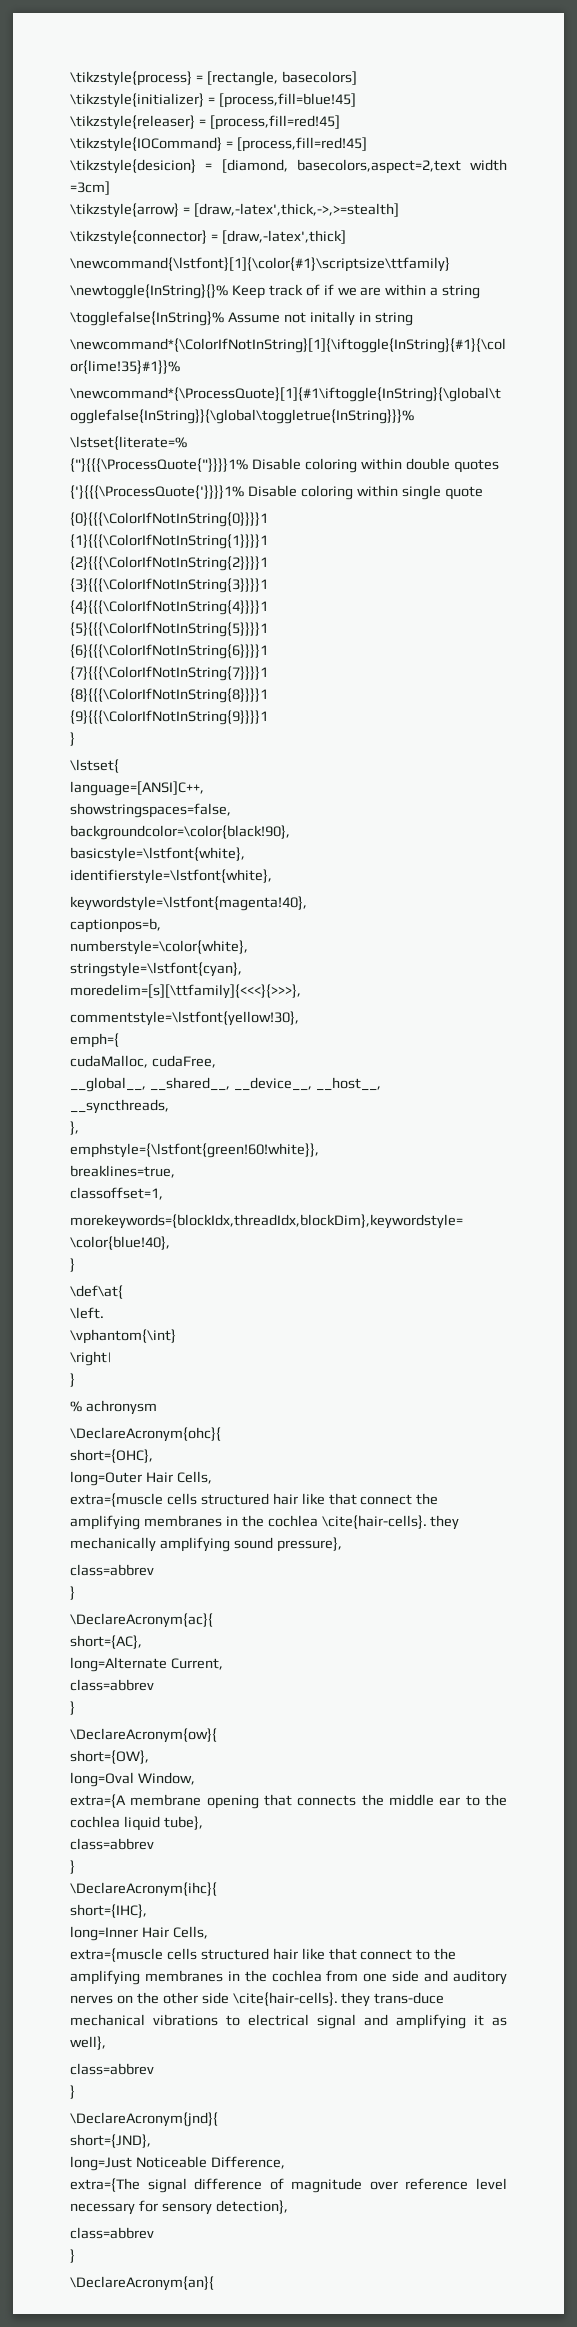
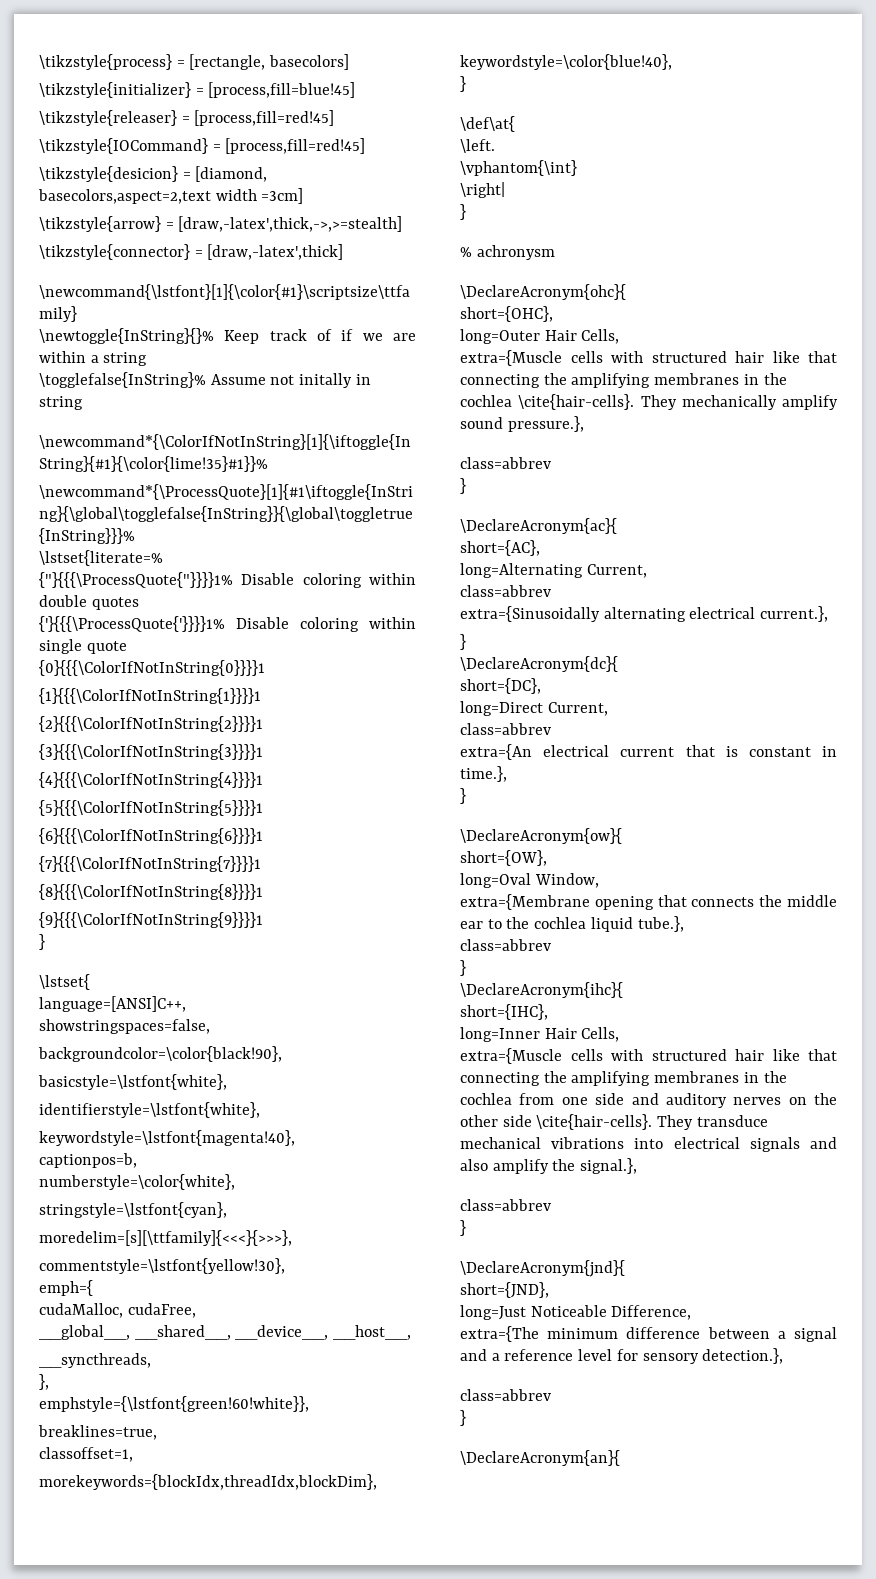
[70,1493,413,1507] extra={muscle cells structured hair like that connect -> [460,350,837,366] [460,374,540,388] extra={Muscle cells with structured hair like that connecting
[430,1515,460,1530] [70,1537,342,1552] they mechanically amplifying sound pressure}, -> [640,395,838,410] [460,416,584,432] They mechanically amplify sound pressure.},
[70,1657,223,1672] [70,1679,154,1691] long=Alternate Current, // class=abbrev -> [460,563,647,578] [460,585,551,597] [460,606,829,622] [460,634,466,650] [460,656,618,672] [460,678,541,694] [460,701,608,716] [460,723,551,735] [460,744,837,760] [460,766,507,782] long=Alternating Current, // class=abbrev // extra={Sinusoidally alternating electrical current.}, // } // \DeclareAcronym{dc}{ // short={DC}, // long=Direct Current, // class=abbrev // extra={An electrical current that is constant in time.},
[70,1794,202,1808] extra={A membrane -> [460,894,590,910] extra={Membrane
[163,1816,203,1830] tube}, -> [637,916,684,932] tube.},
[70,1948,431,1962] extra={muscle cells structured hair like that connect to -> [460,1048,837,1064] [460,1072,540,1086] extra={Muscle cells with structured hair like that connecting
[341,1992,445,2007] [70,2014,507,2029] [70,2036,106,2050] they trans-duce mechanical vibrations to electrical signal and amplifying it as well}, -> [657,1115,768,1130] [460,1137,837,1152] [460,1158,638,1174] They transduce mechanical vibrations into electrical signals and also amplify the signal.},
[147,2178,398,2193] signal difference of magnitude over -> [547,1327,837,1342] [460,1349,500,1361] minimum difference between a signal and a
[70,2203,135,2215] necessary -> (613, 1355) none
[215,2200,288,2214] detection}, -> [702,1348,784,1364] detection.},

